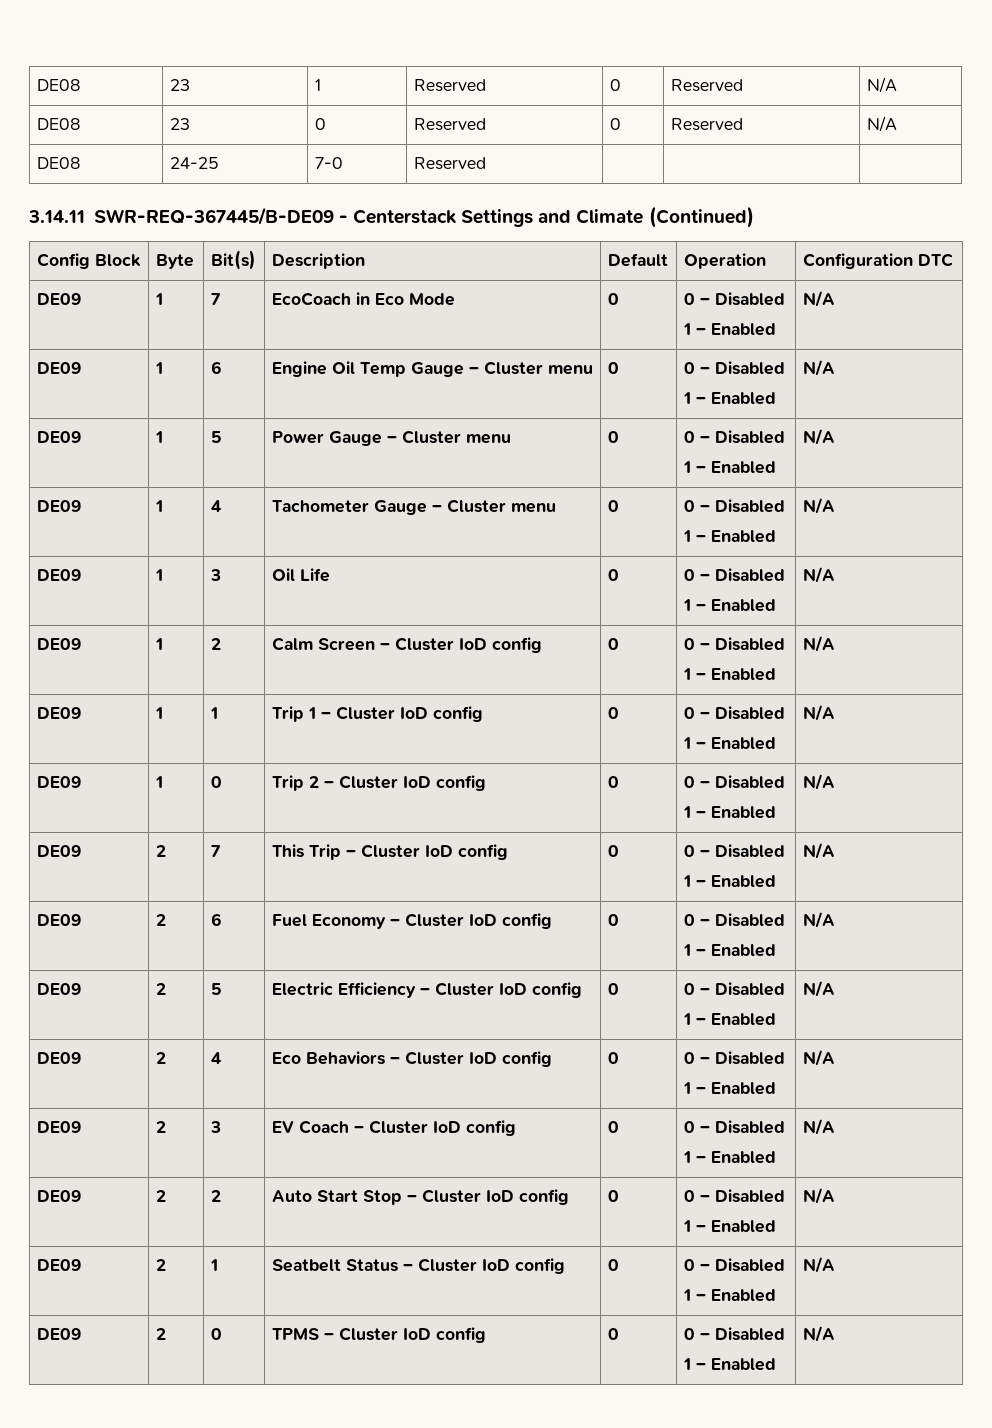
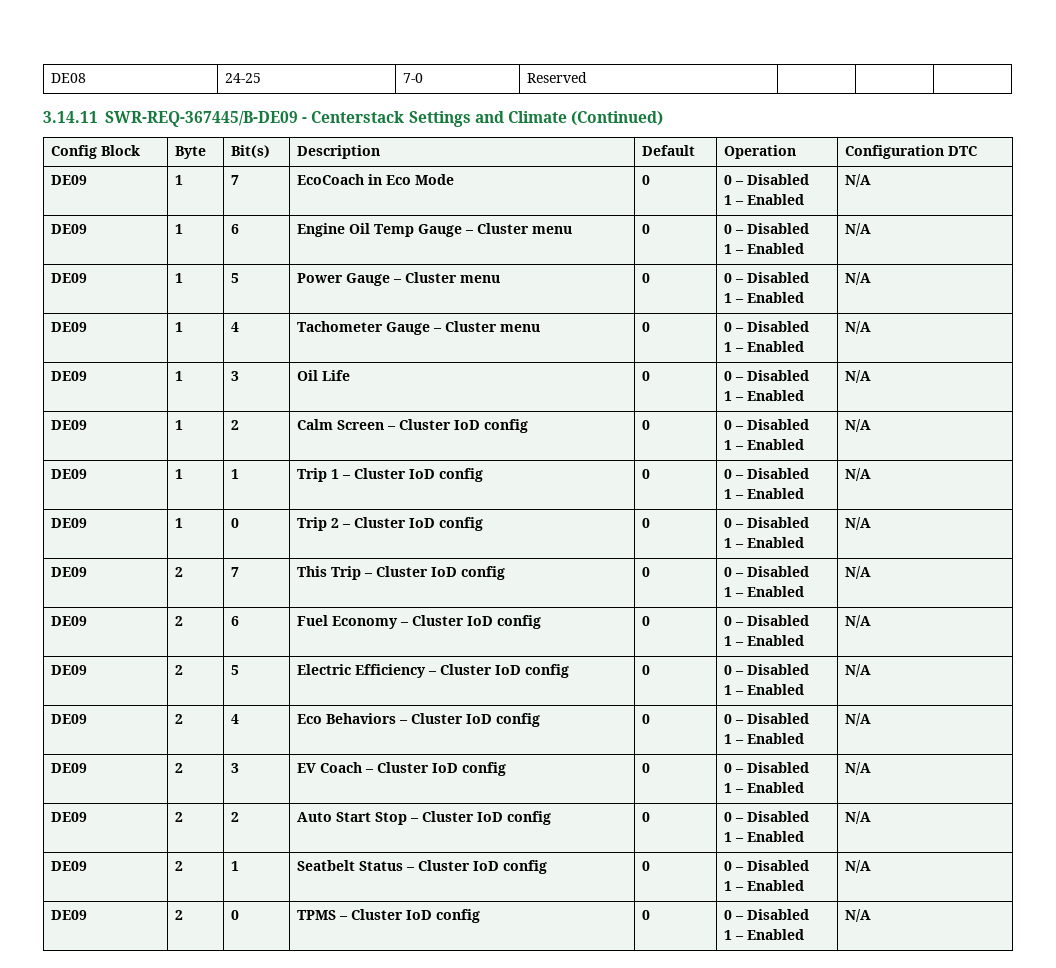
[36,79,81,91] [169,79,190,91] [314,79,321,91] [413,79,486,92] [609,79,621,91] [670,79,743,92] [866,77,897,93] [36,118,81,130] [169,118,190,130] [314,118,326,130] [413,118,486,131] [609,118,621,130] [670,118,743,131] [866,116,897,132] [36,157,81,169] DE08 | 23 | 1 | Reserved | 0 | Reserved | N/A // DE08 | 23 | 0 | Reserved | 0 | Reserved | N/A // DE08 -> [51,73,87,83] DE08

